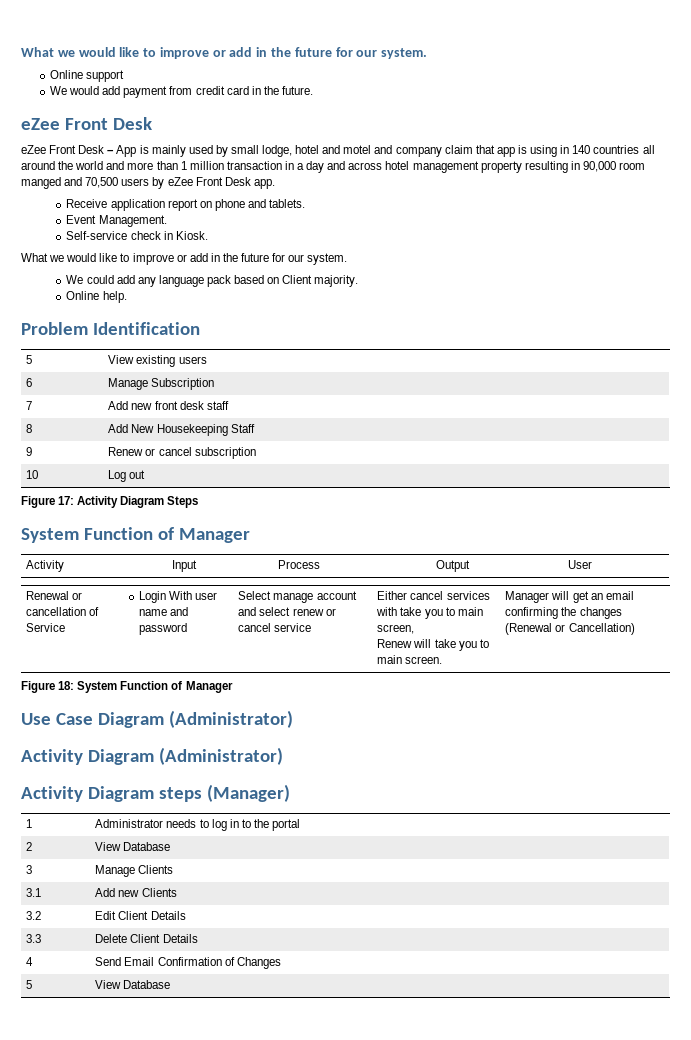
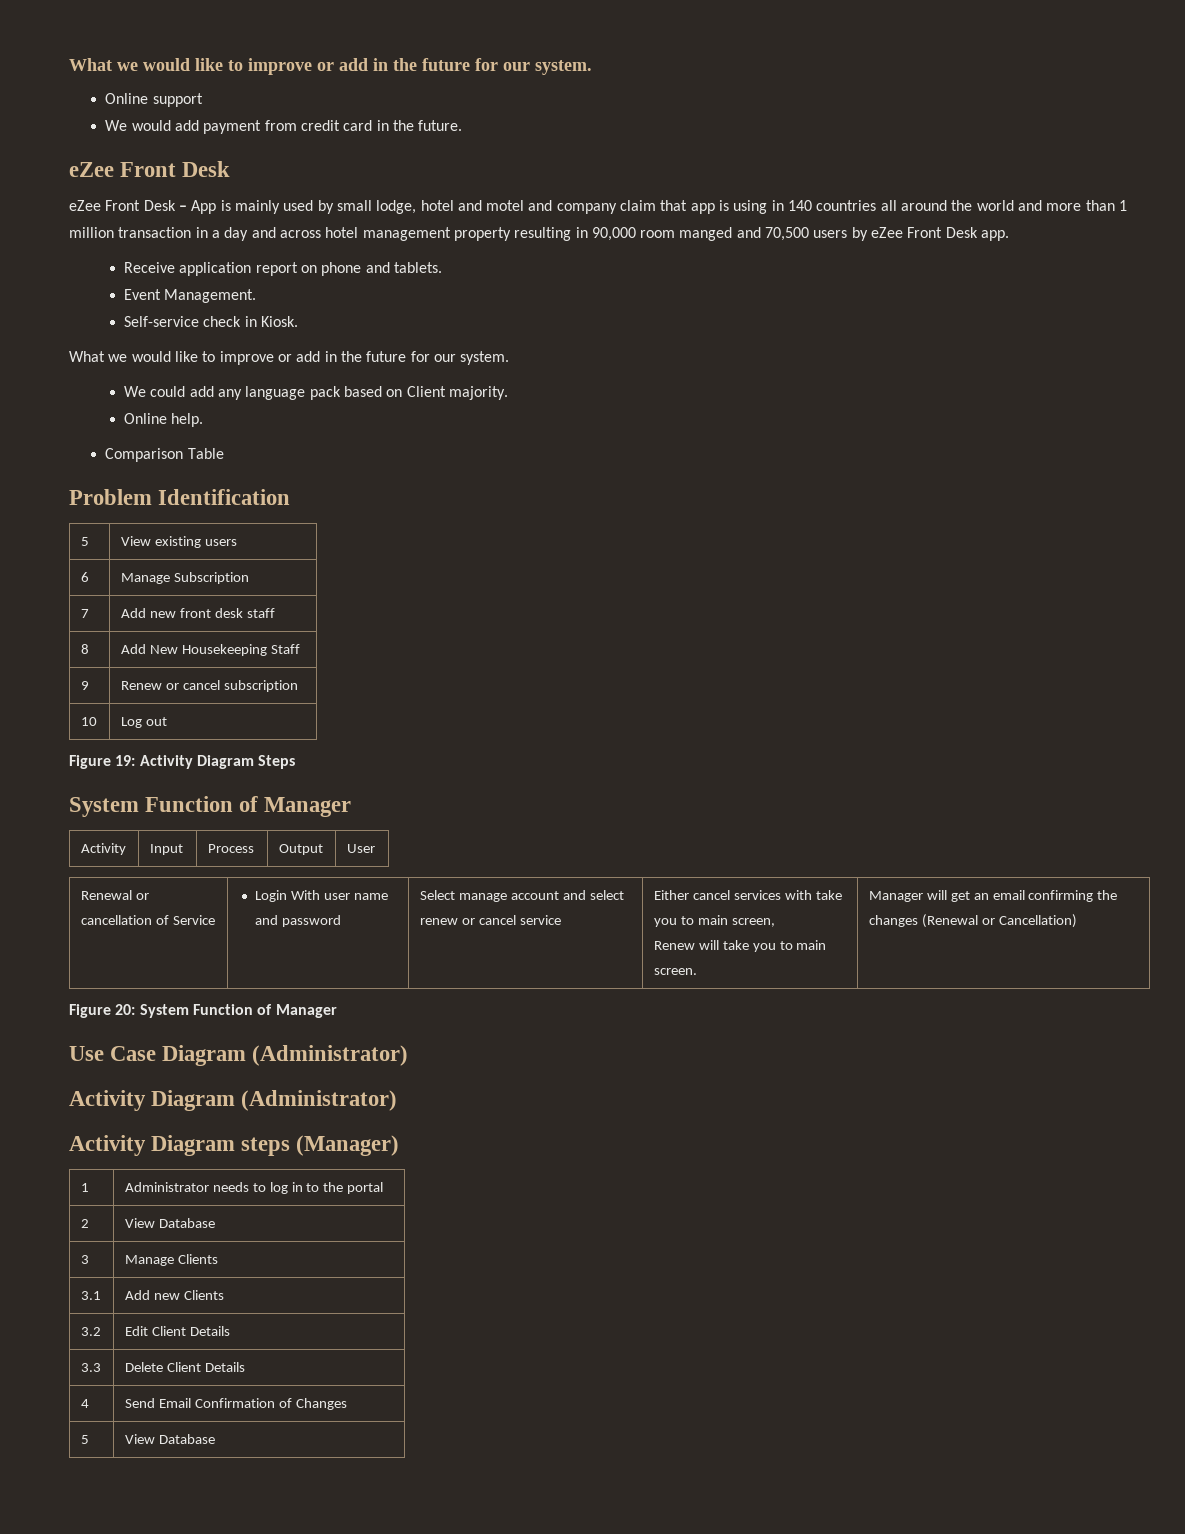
(127, 297) none -> [105,448,224,462] // Comparison Table
[58,496,75,505] 17: -> [115,755,136,766] 19:
[58,681,75,690] 18: -> [115,1004,136,1015] 20:

